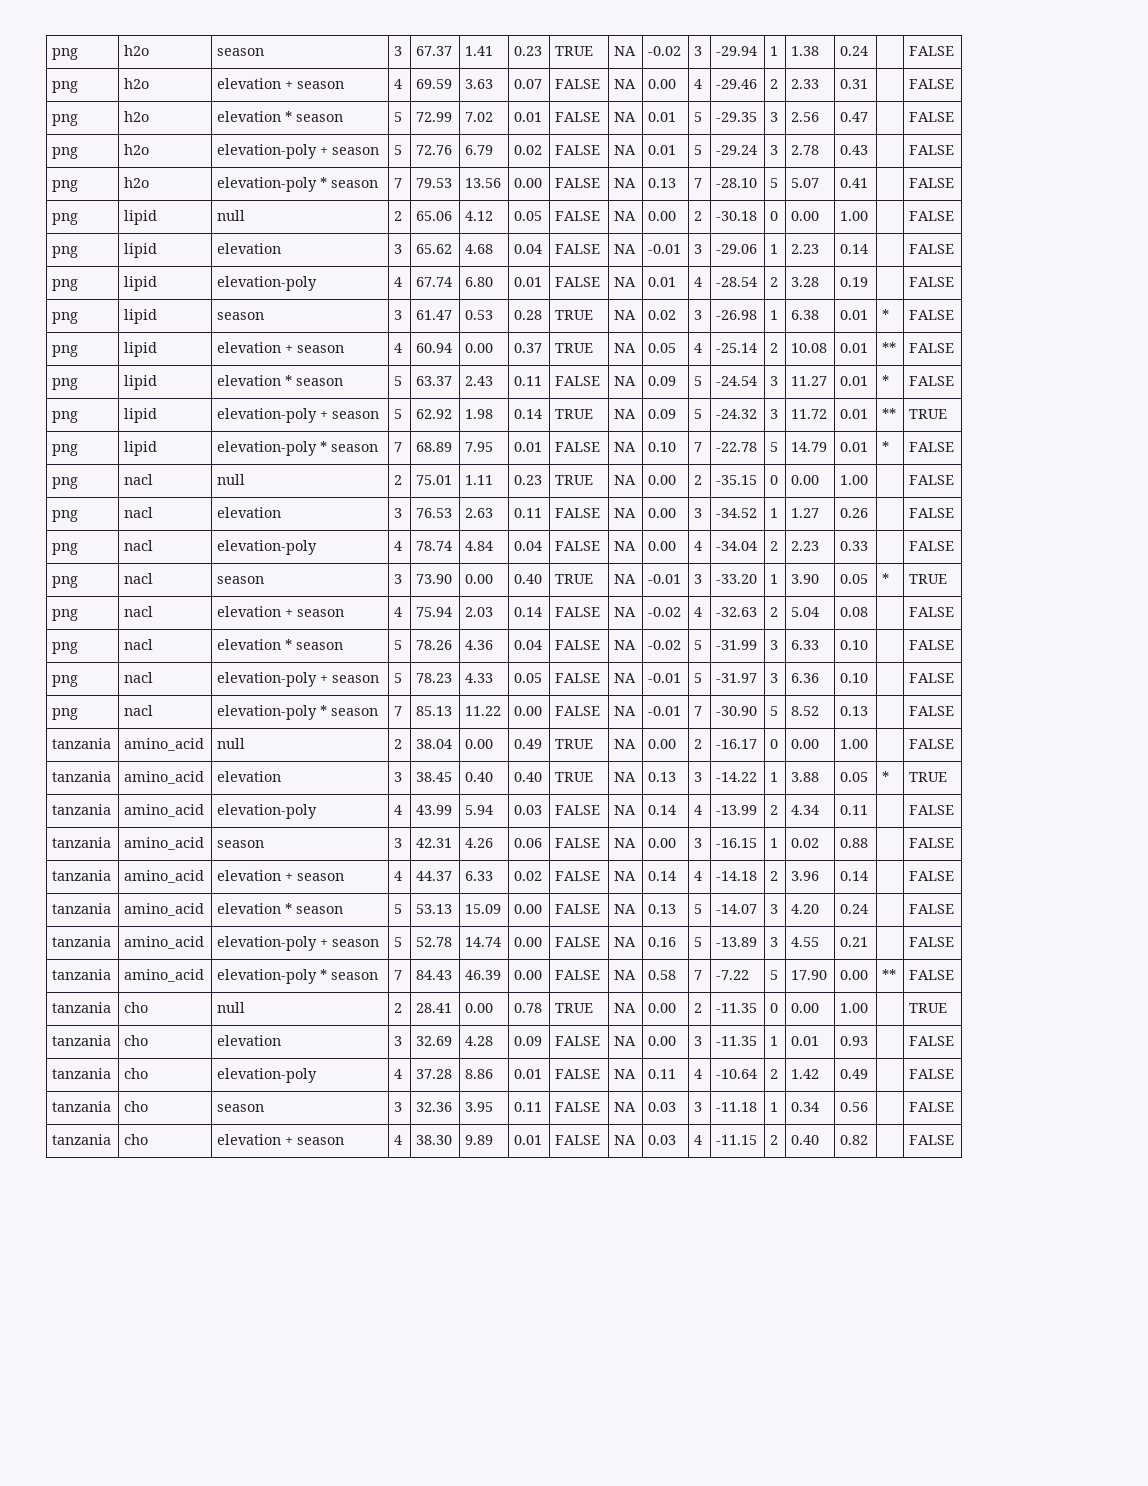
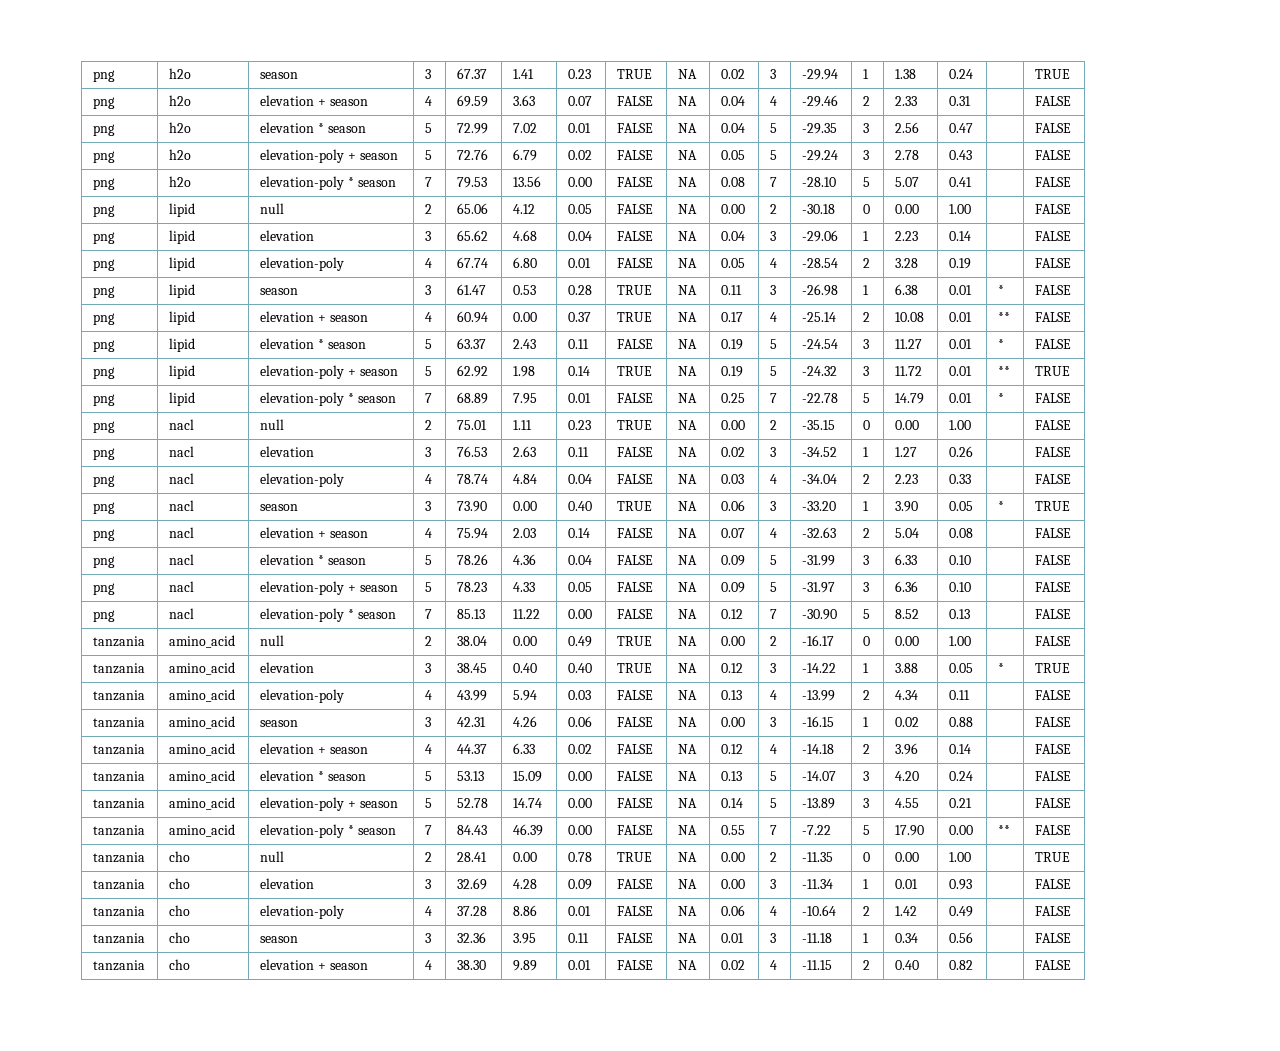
[648,46,682,56] -0.02 -> [720,69,745,79] 0.02
[909,46,955,56] FALSE -> [1034,69,1070,79] TRUE
[648,79,677,89] 0.00 -> [720,96,745,106] 0.04
[648,112,677,122] 0.01 -> [720,123,745,133] 0.04
[648,145,677,155] 0.01 -> [720,150,745,160] 0.05
[648,178,677,188] 0.13 -> [720,177,745,187] 0.08
[648,244,682,254] -0.01 -> [720,231,745,241] 0.04
[648,277,677,287] 0.01 -> [720,258,745,268] 0.05
[648,310,677,320] 0.02 -> [720,285,742,295] 0.11
[648,343,677,353] 0.05 -> [720,312,743,322] 0.17
[648,376,677,386] 0.09 -> [720,339,743,350] 0.19
[648,409,677,419] 0.09 -> [720,366,743,377] 0.19
[648,442,677,452] 0.10 -> [720,393,745,403] 0.25
[648,508,677,518] 0.00 -> [720,447,745,457] 0.02
[648,541,677,551] 0.00 -> [720,474,744,484] 0.03
[648,574,682,584] -0.01 -> [720,500,745,511] 0.06
[648,607,682,617] -0.02 -> [720,528,745,538] 0.07
[648,640,682,650] -0.02 -> [720,555,745,566] 0.09
[648,673,682,683] -0.01 -> [720,582,745,593] 0.09
[648,706,682,716] -0.01 -> [720,609,743,619] 0.12
[648,772,677,782] 0.13 -> [720,663,743,673] 0.12
[648,805,677,815] 0.14 -> [720,690,742,700] 0.13
[648,871,677,881] 0.14 -> [720,744,743,754] 0.12
[648,937,677,947] 0.16 -> [720,798,743,808] 0.14
[648,970,677,980] 0.58 -> [720,825,745,835] 0.55
[716,1036,758,1046] -11.35 -> [801,879,833,889] -11.34
[648,1069,677,1079] 0.11 -> [720,905,745,916] 0.06
[648,1102,677,1112] 0.03 -> [720,933,744,943] 0.01
[648,1135,677,1145] 0.03 -> [720,960,745,970] 0.02

